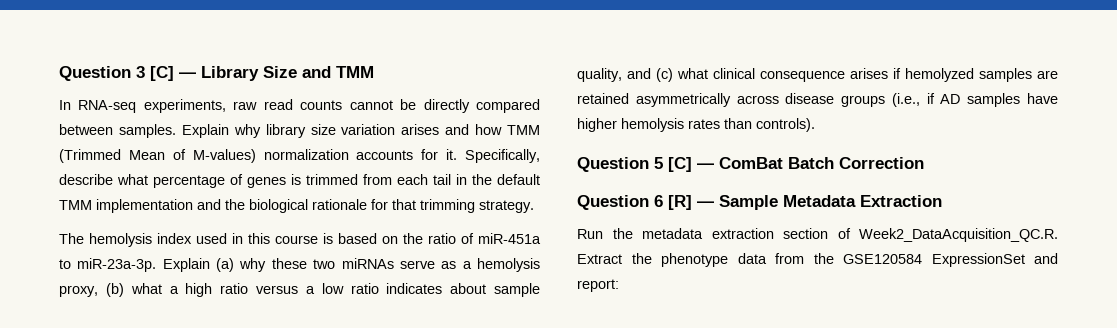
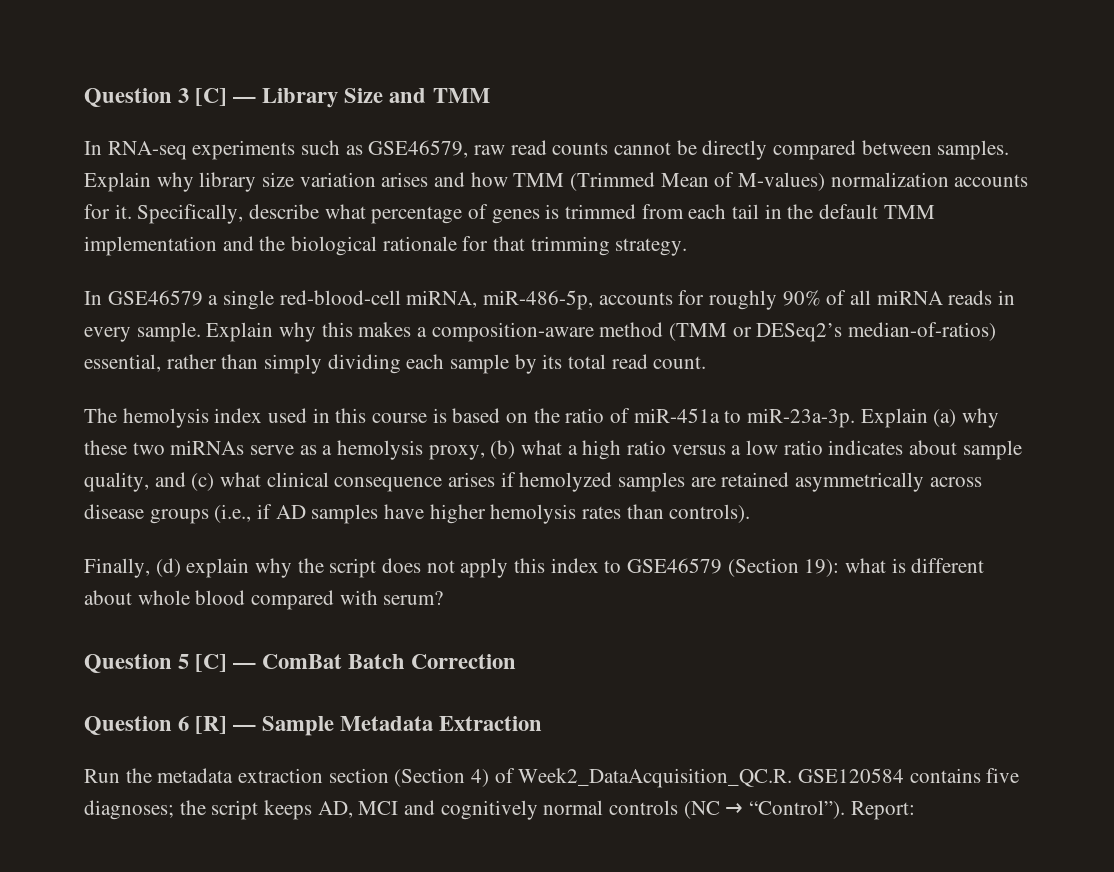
[143,99,226,113] experiments, -> [192,140,469,160] experiments such as GSE46579,
(534, 206) none -> [84,290,1016,310] [84,322,997,342] [84,354,707,374] // In GSE46579 a single red-blood-cell miRNA, miR-486-5p, accounts for roughly 90% of all miRNA reads in every sample. Explain why this makes a composition-aware method (TMM or DESeq2’s median-of-ratios) essential, rather than simply dividing each sample by its total read count.
(815, 125) none -> [84,558,985,578] [84,590,444,610] // Finally, (d) explain why the script does not apply this index to GSE46579 (Section 19): what is different about whole blood compared with serum?
[837,228,1058,242] [577,253,1058,267] [577,279,619,292] of Week2_DataAcquisition_QC.R. Extract the phenotype data from the GSE120584 ExpressionSet and report: -> [394,768,1020,788] [84,800,915,820] (Section 4) of Week2_DataAcquisition_QC.R. GSE120584 contains five diagnoses; the script keeps AD, MCI and cognitively normal controls (NC → “Control”). Report:

